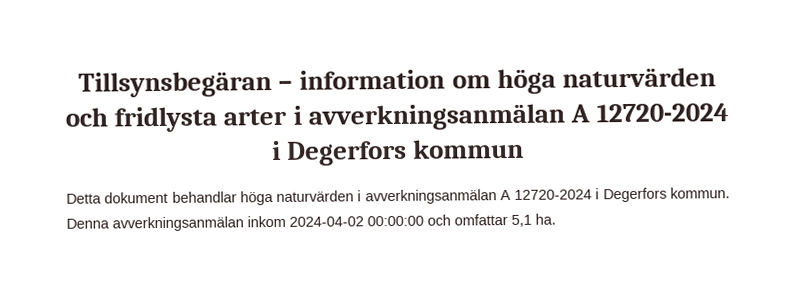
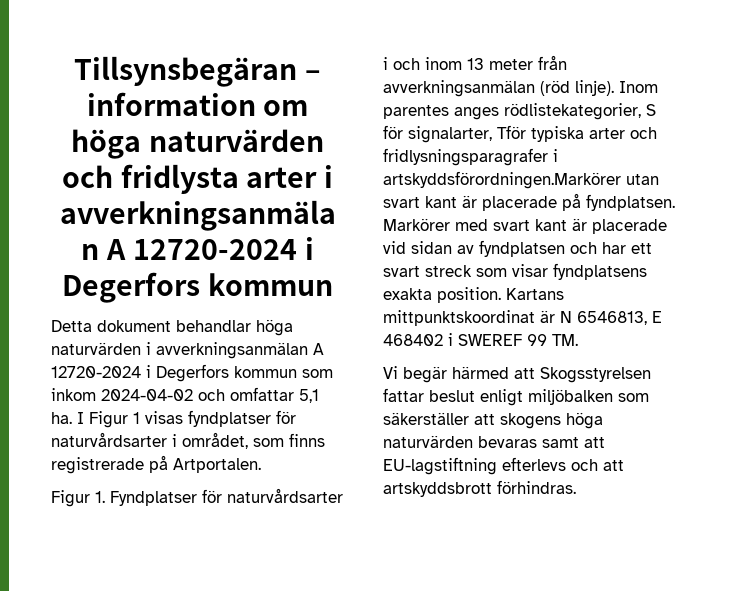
[669,187,730,199] [66,216,244,232] kommun. Denna avverkningsanmälan -> [234,366,333,378] kommun som
[367,215,424,227] 00:00:00 -> (193, 395) none
(556, 219) none -> [77,410,296,428] [51,432,325,449] [51,455,261,474] [51,488,343,507] [383,55,567,70] [383,80,658,97] [383,103,656,120] [383,125,657,143] [383,148,558,166] [383,171,659,189] [383,193,675,211] [383,218,667,234] [383,240,652,257] [383,263,647,280] [383,287,564,303] [383,310,662,326] [383,333,578,346] [383,366,651,383] [383,388,649,406] [383,412,603,429] [383,435,605,448] [383,457,624,475] [383,480,576,497] I Figur 1 visas fyndplatser för naturvårdsarter i området, som finns registrerade på Artportalen. // Figur 1. Fyndplatser för naturvårdsarter i och inom 13 meter från avverkningsanmälan (röd linje). Inom parentes anges rödlistekategorier, S för signalarter, Tför typiska arter och fridlysningsparagrafer i artskyddsförordningen.Markörer utan svart kant är placerade på fyndplatsen. Markörer med svart kant är placerade vid sidan av fyndplatsen och har ett svart streck som visar fyndplatsens exakta position. Kartans mittpunktskoordinat är N 6546813, E 468402 i SWEREF 99 TM. // Vi begär härmed att Skogsstyrelsen fattar beslut enligt miljöbalken som säkerställer att skogens höga naturvärden bevaras samt att EU-lagstiftning efterlevs och att artskyddsbrott förhindras.

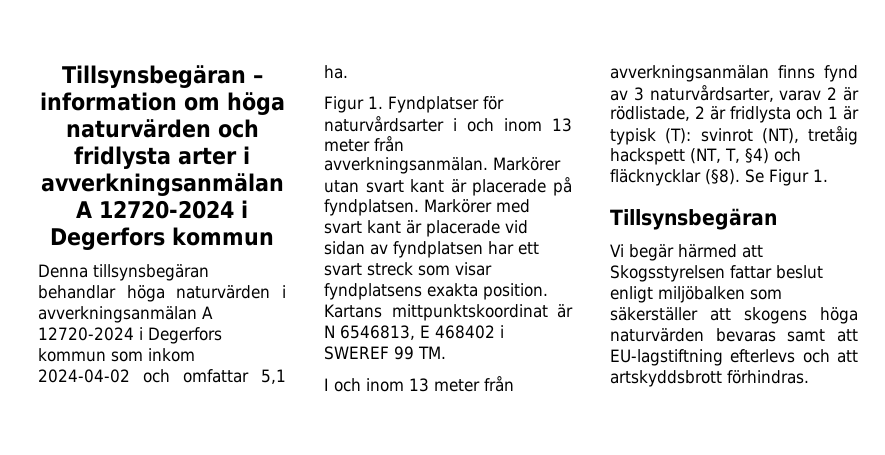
[51,320,171,332] Detta dokument -> [38,264,209,281] Denna tillsynsbegäran
[77,410,296,428] [51,432,325,449] [51,455,261,474] I Figur 1 visas fyndplatser för naturvårdsarter i området, som finns registrerade på Artportalen. -> (348, 72) none
[383,80,658,97] [383,103,656,120] [383,125,657,143] [383,148,558,166] [383,171,621,189] avverkningsanmälan (röd linje). Inom parentes anges rödlistekategorier, S för signalarter, Tför typiska arter och fridlysningsparagrafer i artskyddsförordningen.Markörer -> [324,157,561,174] avverkningsanmälan. Markörer
[570,242,597,254] och -> (483, 249) none
(578, 340) none -> [324,376,514,392] [610,65,858,82] [610,85,859,102] [610,106,859,123] [610,126,858,145] [610,148,801,165] [610,169,828,186] [610,208,777,230] // I och inom 13 meter från avverkningsanmälan finns fynd av 3 naturvårdsarter, varav 2 är rödlistade, 2 är fridlysta och 1 är typisk (T): svinrot (NT), tretåig hackspett (NT, T, §4) och fläcknycklar (§8). Se Figur 1. // Tillsynsbegäran

